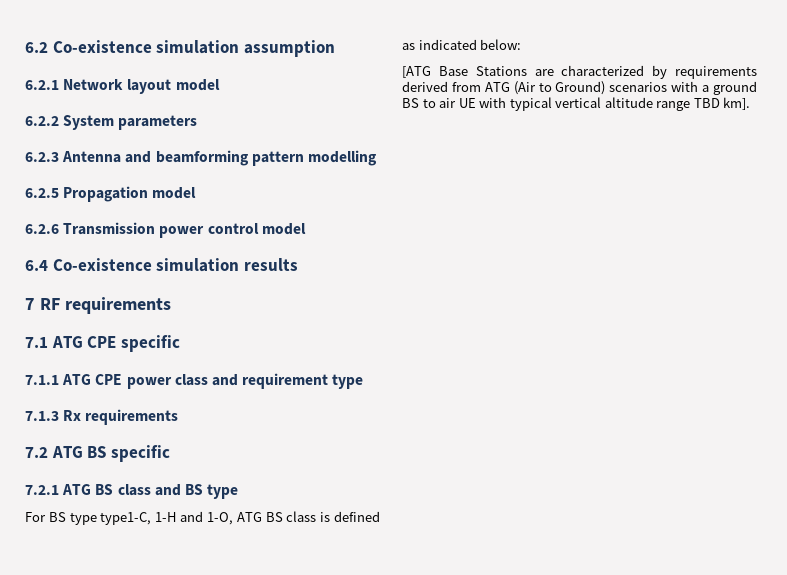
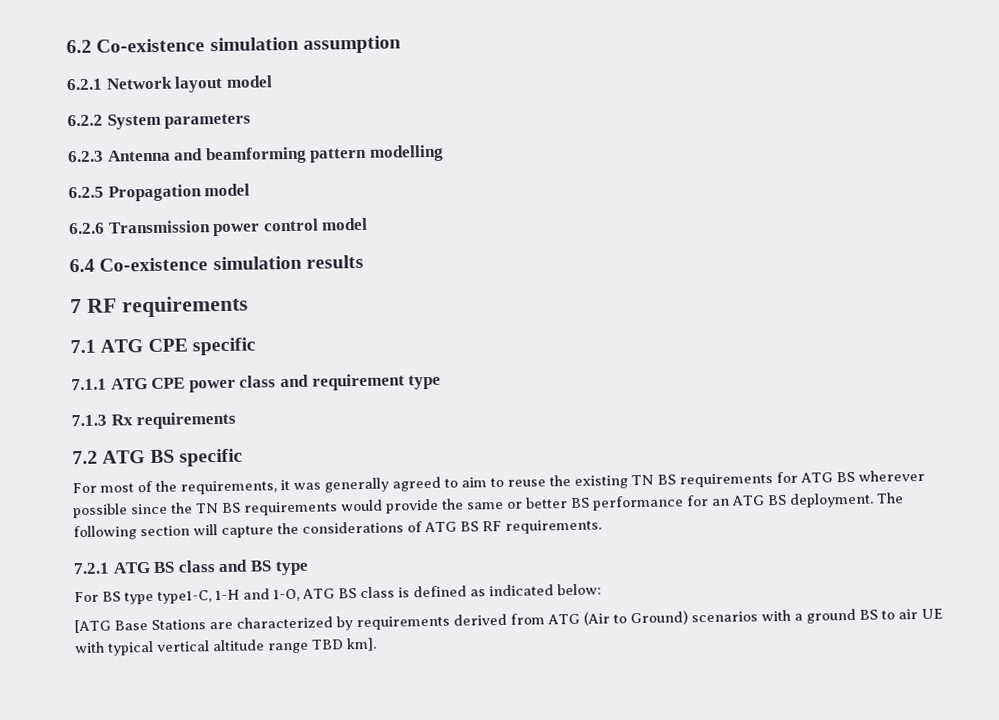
(170, 453) none -> [72,469,925,495] [73,492,904,519] [73,519,602,541] // For most of the requirements, it was generally agreed to aim to reuse the existing TN BS requirements for ATG BS wherever possible since the TN BS requirements would provide the same or better BS performance for an ATG BS deployment. The following section will capture the considerations of ATG BS RF requirements.

